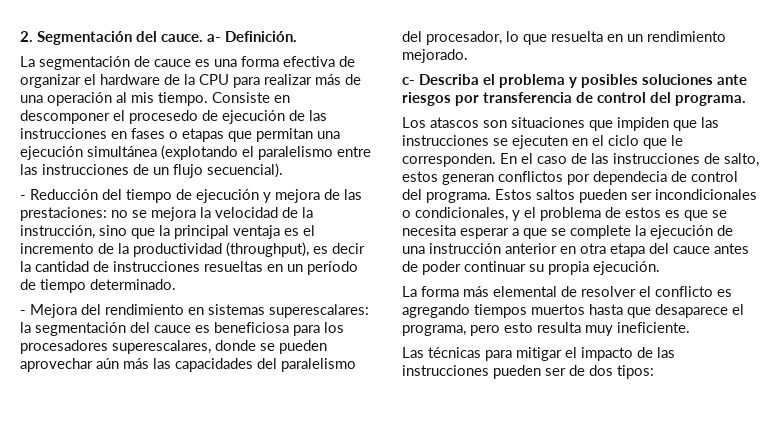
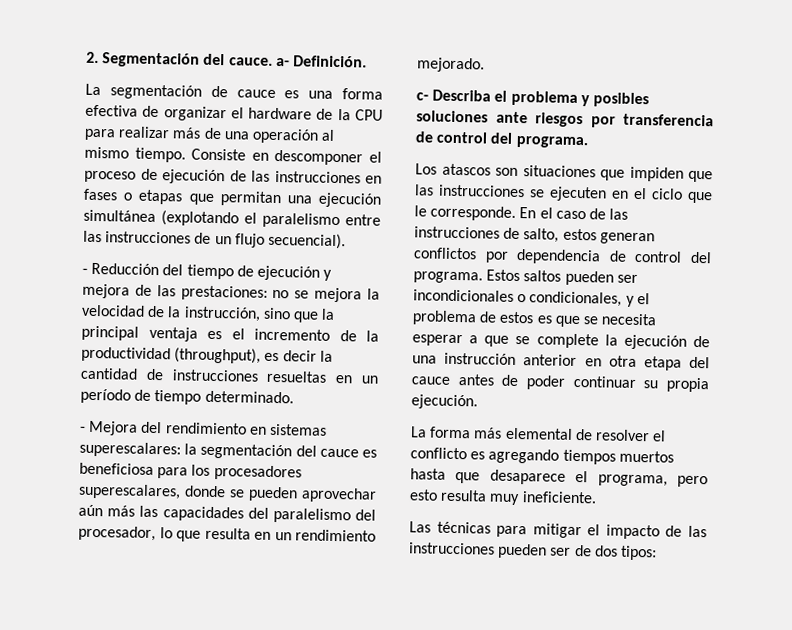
[131,92,154,103] mis -> [84,146,129,159] mismo
[129,110,198,124] procesedo -> [84,170,136,183] proceso
[551,31,603,42] resuelta -> [204,527,251,540] resulta
[402,153,496,167] corresponden. -> [430,205,517,221] corresponde.
[593,171,667,185] dependecia -> [516,248,602,265] dependencia

